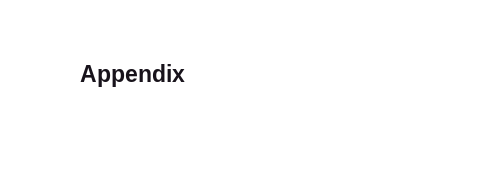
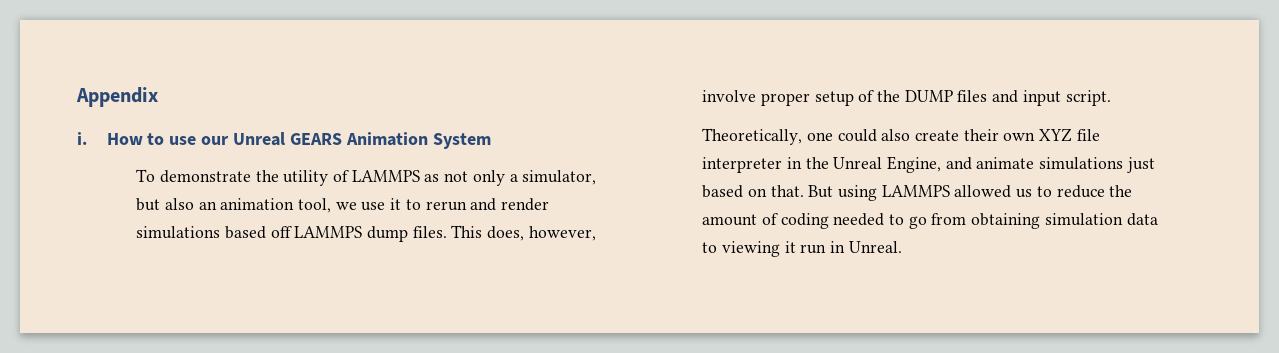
(185, 75) none -> [77,132,491,149] [136,169,597,186] [136,198,550,213] [136,225,596,242] [702,90,1111,106] [702,128,1100,145] [702,156,1155,173] [702,185,1133,201] [702,213,1158,229] [702,241,902,257] // i. How to use our Unreal GEARS Animation System // To demonstrate the utility of LAMMPS as not only a simulator, but also an animation tool, we use it to rerun and render simulations based off LAMMPS dump files. This does, however, involve proper setup of the DUMP files and input script. // Theoretically, one could also create their own XYZ file interpreter in the Unreal Engine, and animate simulations just based on that. But using LAMMPS allowed us to reduce the amount of coding needed to go from obtaining simulation data to viewing it run in Unreal.

